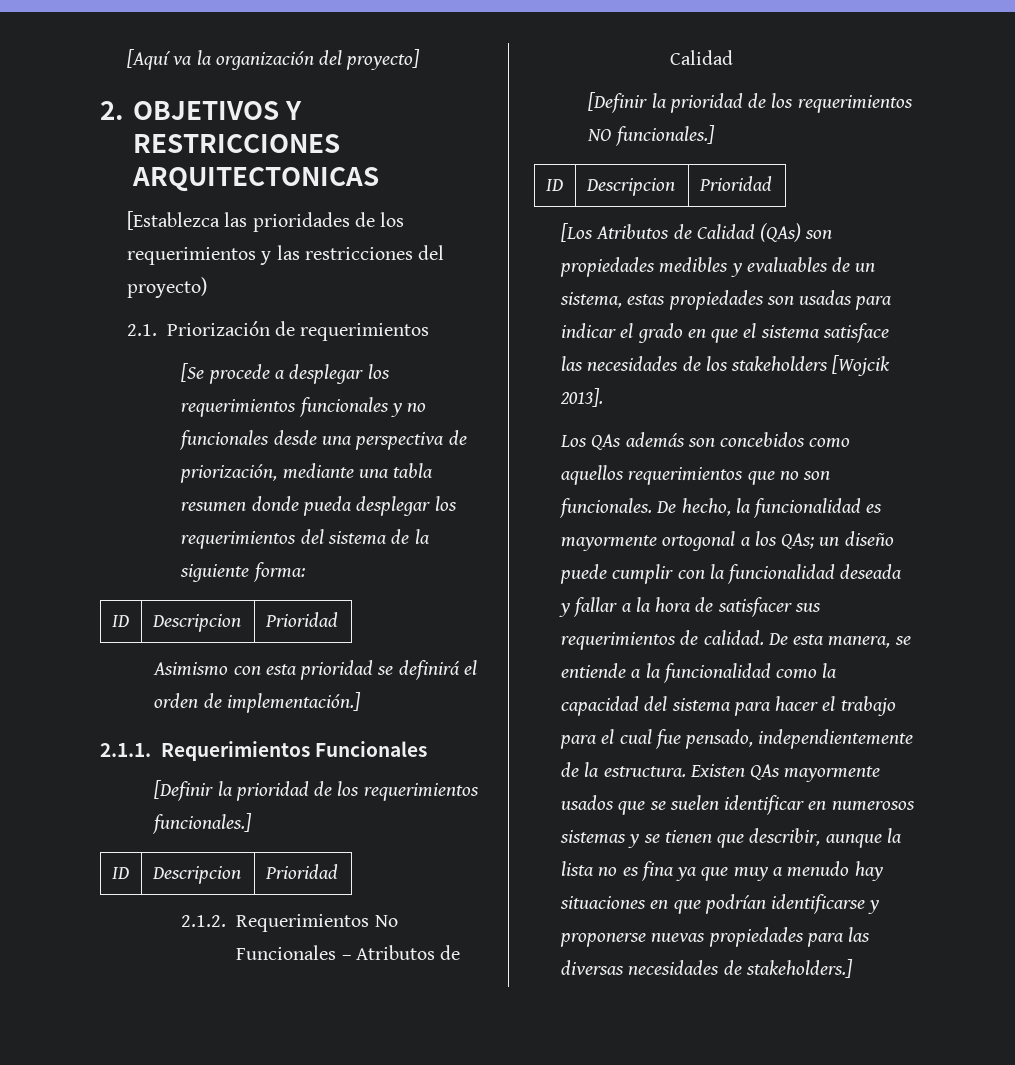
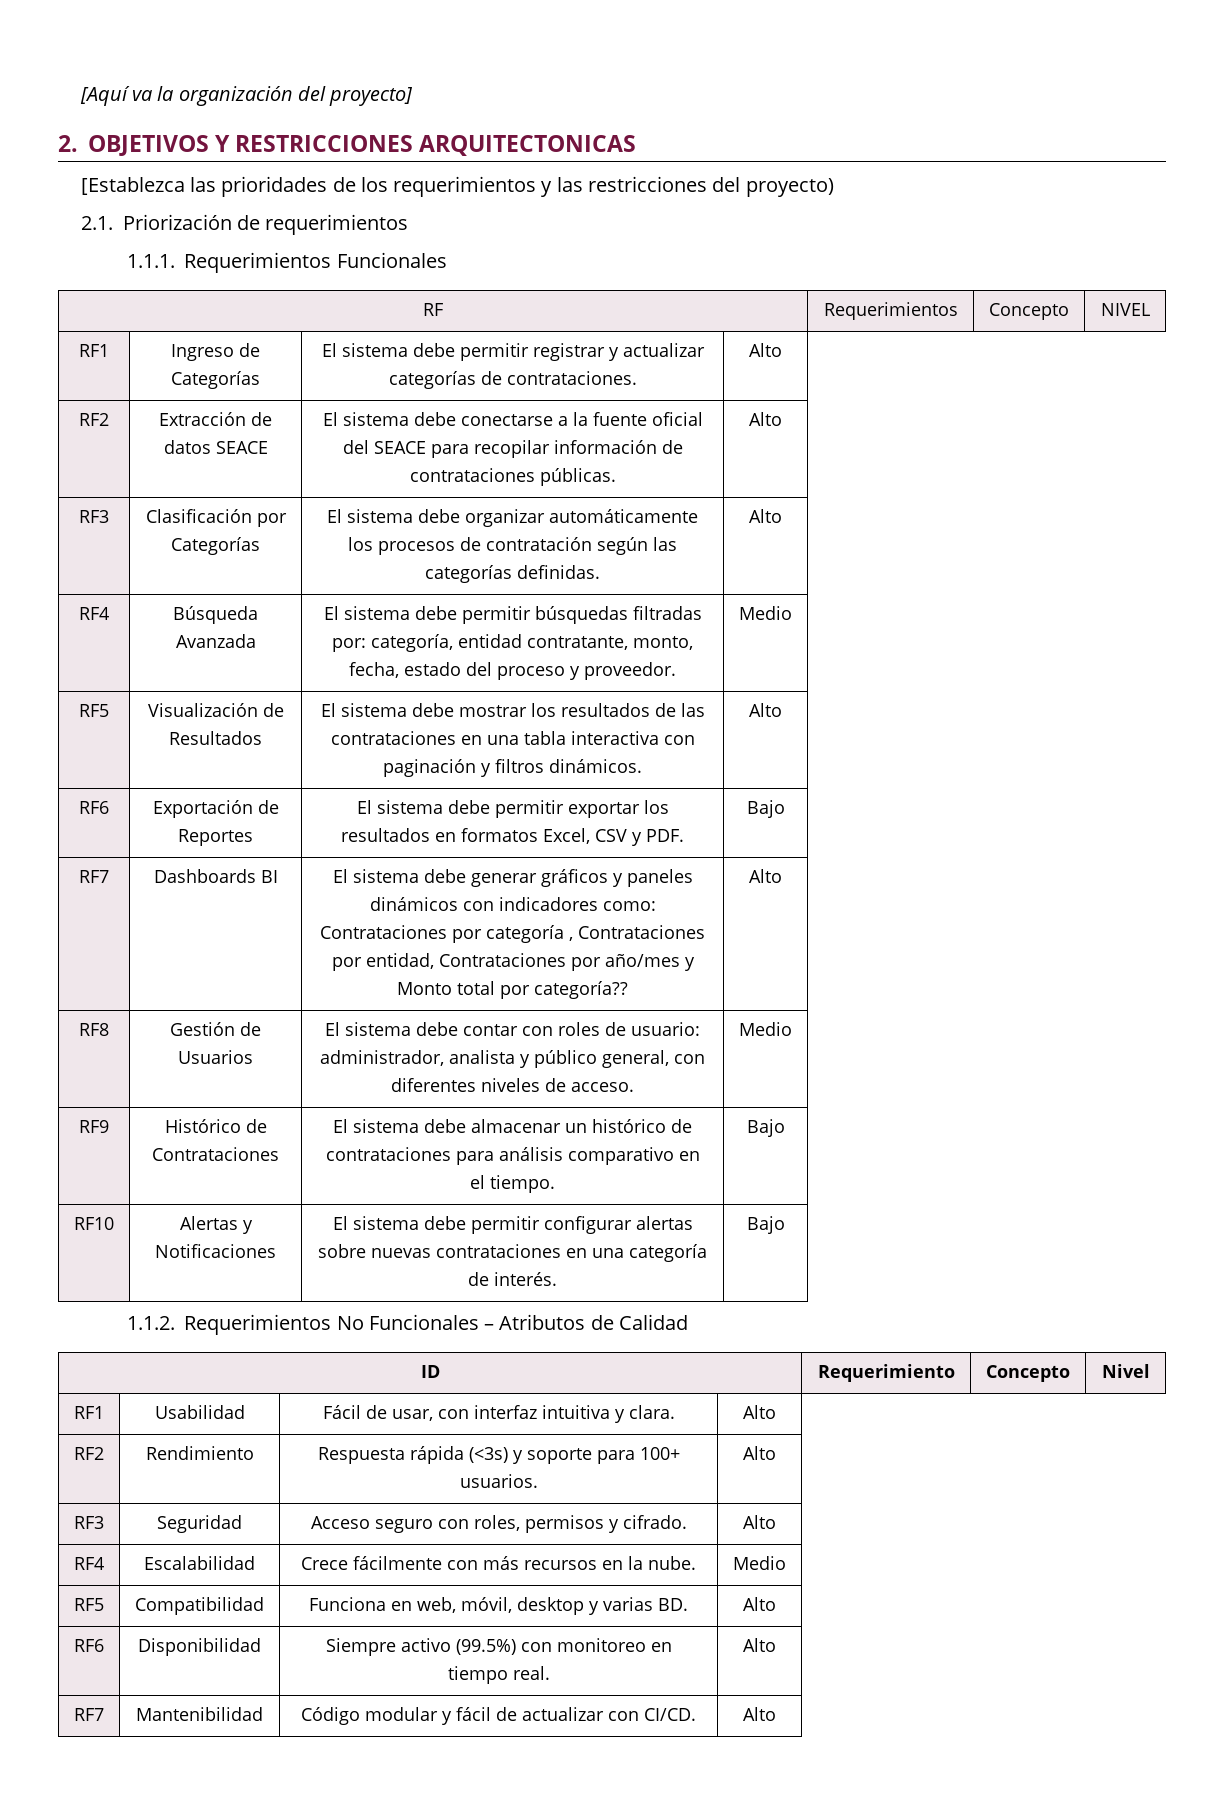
[181,363,390,384] [181,397,427,417] [180,430,467,450] [180,463,434,483] [181,496,457,516] [181,529,430,549] [180,562,305,582] [111,615,129,627] [151,614,241,632] [264,612,338,627] [153,660,477,680] [154,692,361,713] [100,741,427,761] [154,780,479,801] [153,813,253,834] [111,867,129,879] [151,866,241,884] [264,864,338,879] [181,915,227,927] [Se procede a desplegar los requerimientos funcionales y no funcionales desde una perspectiva de priorización, mediante una tabla resumen donde pueda desplegar los requerimientos del sistema de la siguiente forma: // ID | Descripcion | Prioridad // Asimismo con esta prioridad se definirá el orden de implementación.] // 2.1.1. Requerimientos Funcionales // [Definir la prioridad de los requerimientos funcionales.] // ID | Descripcion | Prioridad // 2.1.2. -> [126,252,447,273] [423,303,443,316] [823,302,958,320] [989,303,1069,320] [1100,303,1150,316] [79,344,109,357] [171,343,260,361] [171,371,260,389] [321,343,705,361] [388,371,637,389] [749,343,782,357] [79,413,109,426] [159,412,272,426] [163,440,268,454] [322,412,703,426] [342,440,683,458] [409,468,616,486] [749,412,782,426] [79,510,109,523] [145,509,287,527] [171,537,260,555] [327,509,698,527] [348,537,677,555] [425,565,600,583] [749,509,782,523] [79,607,109,620] [173,606,258,624] [175,634,256,648] [323,606,702,624] [332,634,693,652] [349,662,676,680] [739,606,792,620] [79,704,109,717] [147,703,284,717] [169,731,262,745] [320,703,705,717] [330,731,695,745] [383,759,642,777] [749,703,782,717] [79,801,109,814] [152,800,279,818] [178,829,253,846] [356,800,669,818] [341,828,685,846] [746,800,785,818] [79,870,109,883] [153,869,278,883] [332,869,693,887] [369,897,656,911] [320,925,705,943] [331,953,695,971] [397,981,628,999] [749,869,782,883] [79,1023,109,1036] [170,1022,261,1036] [178,1050,253,1064] [325,1022,700,1036] [320,1050,705,1068] [391,1078,634,1092] [739,1022,792,1036] [79,1120,109,1133] [164,1119,267,1133] [152,1147,279,1161] [333,1119,692,1133] [325,1147,700,1165] [470,1175,555,1193] [746,1119,785,1137] [74,1217,114,1230] [179,1216,253,1234] [155,1244,276,1258] [332,1216,693,1234] [318,1244,707,1262] [468,1272,557,1286] [746,1216,785,1234] [126,1316,175,1330] 1.1.1. Requerimientos Funcionales // RF | Requerimientos | Concepto | NIVEL // RF1 | Ingreso de Categorías | El sistema debe permitir registrar y actualizar categorías de contrataciones. | Alto // RF2 | Extracción de datos SEACE | El sistema debe conectarse a la fuente oficial del SEACE para recopilar información de contrataciones públicas. | Alto // RF3 | Clasificación por Categorías | El sistema debe organizar automáticamente los procesos de contratación según las categorías definidas. | Alto // RF4 | Búsqueda Avanzada | El sistema debe permitir búsquedas filtradas por: categoría, entidad contratante, monto, fecha, estado del proceso y proveedor. | Medio // RF5 | Visualización de Resultados | El sistema debe mostrar los resultados de las contrataciones en una tabla interactiva con paginación y filtros dinámicos. | Alto // RF6 | Exportación de Reportes | El sistema debe permitir exportar los resultados en formatos Excel, CSV y PDF. | Bajo // RF7 | Dashboards BI | El sistema debe generar gráficos y paneles dinámicos con indicadores como: Contrataciones por categoría , Contrataciones por entidad, Contrataciones por año/mes y Monto total por categoría?? | Alto // RF8 | Gestión de Usuarios | El sistema debe contar con roles de usuario: administrador, analista y público general, con diferentes niveles de acceso. | Medio // RF9 | Histórico de Contrataciones | El sistema debe almacenar un histórico de contrataciones para análisis comparativo en el tiempo. | Bajo // RF10 | Alertas y Notificaciones | El sistema debe permitir configurar alertas sobre nuevas contrataciones en una categoría de interés. | Bajo // 1.1.2.
[588,92,913,113] [587,125,715,146] [545,179,563,191] [585,178,675,196] [698,176,772,191] [561,223,833,242] [560,257,876,277] [560,290,893,310] [561,323,890,343] [561,355,891,376] [560,388,604,407] [560,432,851,450] [561,465,831,485] [560,498,883,518] [561,531,894,551] [560,564,903,584] [559,597,822,617] [561,630,911,650] [561,663,838,683] [561,696,896,716] [560,729,914,749] [561,762,881,782] [561,795,915,815] [560,828,903,848] [561,861,883,881] [560,894,880,914] [560,927,871,947] [561,959,853,978] // [Definir la prioridad de los requerimientos NO funcionales.] // ID | Descripcion | Prioridad // [Los Atributos de Calidad (QAs) son propiedades medibles y evaluables de un sistema, estas propiedades son usadas para indicar el grado en que el sistema satisface las necesidades de los stakeholders [Wojcik 2013]. // Los QAs además son concebidos como aquellos requerimientos que no son funcionales. De hecho, la funcionalidad es mayormente ortogonal a los QAs; un diseño puede cumplir con la funcionalidad deseada y fallar a la hora de satisfacer sus requerimientos de calidad. De esta manera, se entiende a la funcionalidad como la capacidad del sistema para hacer el trabajo para el cual fue pensado, independientemente de la estructura. Existen QAs mayormente usados que se suelen identificar en numerosos sistemas y se tienen que describir, aunque la lista no es fina ya que muy a menudo hay situaciones en que podrían identificarse y proponerse nuevas propiedades para las diversas necesidades de stakeholders.] -> [420,1365,440,1378] [817,1364,955,1382] [986,1365,1070,1382] [1101,1364,1150,1378] [74,1406,104,1419] [154,1405,245,1419] [322,1405,675,1423] [743,1405,776,1419] [74,1447,104,1460] [145,1446,254,1460] [317,1446,680,1464] [459,1474,538,1488] [743,1446,776,1460] [74,1516,104,1529] [157,1515,242,1533] [310,1515,687,1533] [743,1515,776,1529] [74,1557,104,1570] [144,1556,255,1570] [301,1556,696,1570] [733,1556,786,1570] [74,1598,104,1611] [135,1597,264,1615] [309,1597,688,1615] [743,1597,776,1611] [74,1639,104,1652] [138,1638,261,1656] [325,1638,672,1656] [447,1666,550,1684] [743,1638,776,1652] [74,1708,104,1721] [136,1707,263,1721] [301,1707,696,1725] [743,1707,776,1721] // ID | Requerimiento | Concepto | Nivel // RF1 | Usabilidad | Fácil de usar, con interfaz intuitiva y clara. | Alto // RF2 | Rendimiento | Respuesta rápida (<3s) y soporte para 100+ usuarios. | Alto // RF3 | Seguridad | Acceso seguro con roles, permisos y cifrado. | Alto // RF4 | Escalabilidad | Crece fácilmente con más recursos en la nube. | Medio // RF5 | Compatibilidad | Funciona en web, móvil, desktop y varias BD. | Alto // RF6 | Disponibilidad | Siempre activo (99.5%) con monitoreo en tiempo real. | Alto // RF7 | Mantenibilidad | Código modular y fácil de actualizar con CI/CD. | Alto

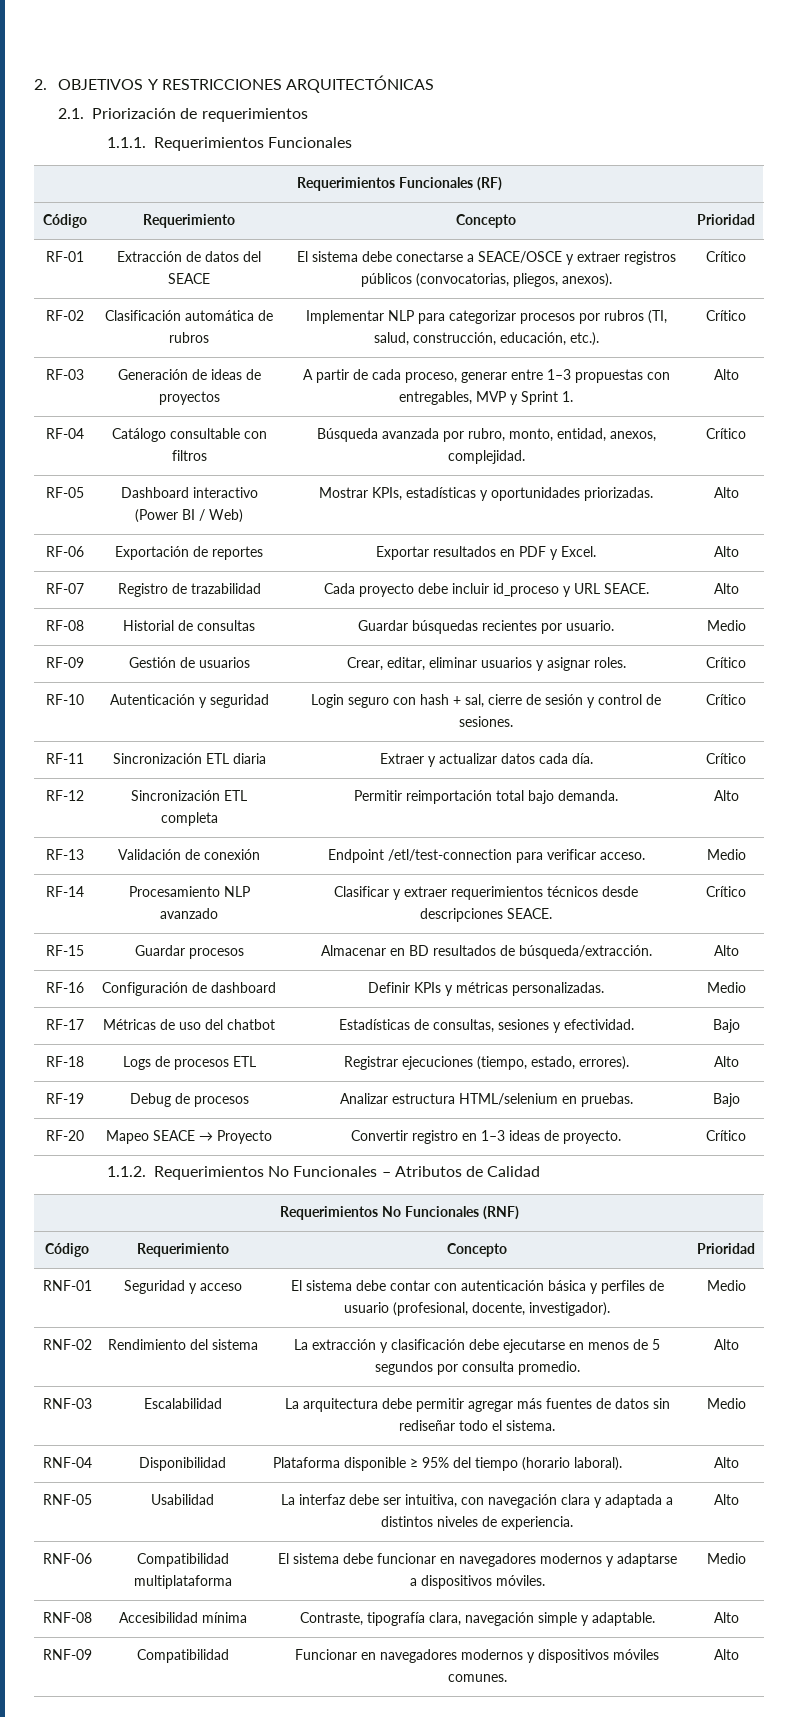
[79,86,414,106] [58,135,636,156] [80,176,834,197] [Aquí va la organización del proyecto] // 2. OBJETIVOS Y RESTRICCIONES ARQUITECTONICAS // [Establezca las prioridades de los requerimientos y las restricciones del proyecto) -> [34,75,434,93] 2. OBJETIVOS Y RESTRICCIONES ARQUITECTÓNICAS
[423,303,443,316] [823,302,958,320] [989,303,1069,320] [1100,303,1150,316] [79,344,109,357] [171,343,260,361] [171,371,260,389] [321,343,705,361] [388,371,637,389] [749,343,782,357] [79,413,109,426] RF | Requerimientos | Concepto | NIVEL // RF1 | Ingreso de Categorías | El sistema debe permitir registrar y actualizar categorías de contrataciones. | Alto // RF2 -> [296,177,502,191] [42,214,87,228] [143,214,235,228] [455,214,516,228] [697,214,755,225] [45,251,84,262] Requerimientos Funcionales (RF) // Código | Requerimiento | Concepto | Prioridad // RF-01
(211, 447) none -> [243,251,261,262] del
[572,412,703,426] [342,440,683,458] [409,468,616,486] [749,412,782,426] [79,510,109,523] [145,509,287,527] [171,537,260,555] [327,509,698,527] [348,537,677,555] [425,565,600,583] [749,509,782,523] [79,607,109,620] [173,606,258,624] [175,634,256,648] [323,606,702,624] [332,634,693,652] [349,662,676,680] [739,606,792,620] [79,704,109,717] [147,703,284,717] [169,731,262,745] [320,703,705,717] [330,731,695,745] [383,759,642,777] [749,703,782,717] [79,801,109,814] [152,800,279,818] [178,829,253,846] [356,800,669,818] [341,828,685,846] [746,800,785,818] [79,870,109,883] [153,869,278,883] [332,869,693,887] [369,897,656,911] [320,925,705,943] [331,953,695,971] [397,981,628,999] [749,869,782,883] [79,1023,109,1036] [170,1022,261,1036] [178,1050,253,1064] [325,1022,700,1036] [320,1050,705,1068] [391,1078,634,1092] [739,1022,792,1036] [79,1120,109,1133] [164,1119,267,1133] [152,1147,279,1161] [333,1119,692,1133] [325,1147,700,1165] [470,1175,555,1193] [746,1119,785,1137] [74,1217,114,1230] [179,1216,253,1234] [155,1244,276,1258] [332,1216,693,1234] [318,1244,707,1262] [468,1272,557,1286] [746,1216,785,1234] la fuente oficial del SEACE para recopilar información de contrataciones públicas. | Alto // RF3 | Clasificación por Categorías | El sistema debe organizar automáticamente los procesos de contratación según las categorías definidas. | Alto // RF4 | Búsqueda Avanzada | El sistema debe permitir búsquedas filtradas por: categoría, entidad contratante, monto, fecha, estado del proceso y proveedor. | Medio // RF5 | Visualización de Resultados | El sistema debe mostrar los resultados de las contrataciones en una tabla interactiva con paginación y filtros dinámicos. | Alto // RF6 | Exportación de Reportes | El sistema debe permitir exportar los resultados en formatos Excel, CSV y PDF. | Bajo // RF7 | Dashboards BI | El sistema debe generar gráficos y paneles dinámicos con indicadores como: Contrataciones por categoría , Contrataciones por entidad, Contrataciones por año/mes y Monto total por categoría?? | Alto // RF8 | Gestión de Usuarios | El sistema debe contar con roles de usuario: administrador, analista y público general, con diferentes niveles de acceso. | Medio // RF9 | Histórico de Contrataciones | El sistema debe almacenar un histórico de contrataciones para análisis comparativo en el tiempo. | Bajo // RF10 | Alertas y Notificaciones | El sistema debe permitir configurar alertas sobre nuevas contrataciones en una categoría de interés. | Bajo -> [477,251,676,265] [360,273,612,287] [706,251,746,262] [45,310,84,321] [105,310,273,321] [169,332,209,343] [305,310,667,324] [373,332,599,346] [706,310,746,321] [45,369,84,380] [117,369,261,380] [158,391,220,405] [302,369,670,383] [398,391,573,405] [713,369,739,380] [45,428,84,439] [111,428,267,442] [171,450,207,461] [316,428,656,442] [447,450,525,464] [706,428,746,439] [45,487,84,498] [120,487,258,498] [135,509,243,523] [318,487,653,501] [713,487,739,498] [45,546,84,557] [115,546,263,560] [375,546,596,560] [713,546,739,557] [45,583,84,594] [117,583,261,597] [323,583,649,597] [713,583,739,594] [45,620,84,631] [123,620,255,631] [357,620,614,634] [706,620,746,631] [45,657,84,668] [128,657,250,668] [346,657,626,671] [706,657,746,668] [45,694,84,705] [109,694,269,708] [310,694,661,708] [458,716,513,727] [706,694,746,705] [45,753,84,764] [112,753,266,764] [379,753,593,767] [706,753,746,764] [45,790,84,801] [131,790,247,801] [160,812,218,826] [353,790,618,804] [713,790,739,801] [45,849,84,860] [118,849,260,860] [327,849,645,863] [706,849,746,860] [45,886,84,897] [128,886,250,897] [160,908,218,919] [333,886,638,900] [419,908,552,922] [706,886,746,897] [45,945,84,956] [134,945,244,959] [320,945,652,959] [713,945,739,956] [45,982,84,993] [102,982,276,996] [367,982,604,996] [706,982,746,993] [45,1019,84,1030] [103,1019,275,1030] [338,1019,634,1033] [712,1019,740,1033] [45,1056,84,1067] [122,1056,256,1070] [343,1056,629,1070] [713,1056,739,1067] [45,1093,84,1104] [129,1093,249,1107] [339,1093,633,1107] [712,1093,740,1107] [45,1130,84,1141] [106,1130,272,1144] [350,1130,621,1144] [706,1130,746,1141] SEACE/OSCE y extraer registros públicos (convocatorias, pliegos, anexos). | Crítico // RF-02 | Clasificación automática de rubros | Implementar NLP para categorizar procesos por rubros (TI, salud, construcción, educación, etc.). | Crítico // RF-03 | Generación de ideas de proyectos | A partir de cada proceso, generar entre 1–3 propuestas con entregables, MVP y Sprint 1. | Alto // RF-04 | Catálogo consultable con filtros | Búsqueda avanzada por rubro, monto, entidad, anexos, complejidad. | Crítico // RF-05 | Dashboard interactivo (Power BI / Web) | Mostrar KPIs, estadísticas y oportunidades priorizadas. | Alto // RF-06 | Exportación de reportes | Exportar resultados en PDF y Excel. | Alto // RF-07 | Registro de trazabilidad | Cada proyecto debe incluir id_proceso y URL SEACE. | Alto // RF-08 | Historial de consultas | Guardar búsquedas recientes por usuario. | Medio // RF-09 | Gestión de usuarios | Crear, editar, eliminar usuarios y asignar roles. | Crítico // RF-10 | Autenticación y seguridad | Login seguro con hash + sal, cierre de sesión y control de sesiones. | Crítico // RF-11 | Sincronización ETL diaria | Extraer y actualizar datos cada día. | Crítico // RF-12 | Sincronización ETL completa | Permitir reimportación total bajo demanda. | Alto // RF-13 | Validación de conexión | Endpoint /etl/test-connection para verificar acceso. | Medio // RF-14 | Procesamiento NLP avanzado | Clasificar y extraer requerimientos técnicos desde descripciones SEACE. | Crítico // RF-15 | Guardar procesos | Almacenar en BD resultados de búsqueda/extracción. | Alto // RF-16 | Configuración de dashboard | Definir KPIs y métricas personalizadas. | Medio // RF-17 | Métricas de uso del chatbot | Estadísticas de consultas, sesiones y efectividad. | Bajo // RF-18 | Logs de procesos ETL | Registrar ejecuciones (tiempo, estado, errores). | Alto // RF-19 | Debug de procesos | Analizar estructura HTML/selenium en pruebas. | Bajo // RF-20 | Mapeo SEACE → Proyecto | Convertir registro en 1–3 ideas de proyecto. | Crítico
[420,1365,440,1378] [817,1364,955,1382] [986,1365,1070,1382] [1101,1364,1150,1378] [74,1406,104,1419] [154,1405,245,1419] [322,1405,675,1423] [743,1405,776,1419] [74,1447,104,1460] [145,1446,254,1460] [317,1446,680,1464] [459,1474,538,1488] [743,1446,776,1460] [74,1516,104,1529] [157,1515,242,1533] [310,1515,687,1533] [743,1515,776,1529] [74,1557,104,1570] [144,1556,255,1570] [301,1556,696,1570] [733,1556,786,1570] [74,1598,104,1611] [135,1597,264,1615] [309,1597,688,1615] [743,1597,776,1611] [74,1639,104,1652] [138,1638,261,1656] [325,1638,672,1656] [447,1666,550,1684] [743,1638,776,1652] [74,1708,104,1721] [136,1707,263,1721] [301,1707,696,1725] ID | Requerimiento | Concepto | Nivel // RF1 | Usabilidad | Fácil de usar, con interfaz intuitiva y clara. | Alto // RF2 | Rendimiento | Respuesta rápida (<3s) y soporte para 100+ usuarios. | Alto // RF3 | Seguridad | Acceso seguro con roles, permisos y cifrado. | Alto // RF4 | Escalabilidad | Crece fácilmente con más recursos en la nube. | Medio // RF5 | Compatibilidad | Funciona en web, móvil, desktop y varias BD. | Alto // RF6 | Disponibilidad | Siempre activo (99.5%) con monitoreo en tiempo real. | Alto // RF7 | Mantenibilidad | Código modular y fácil de actualizar con CI/CD. -> [279,1206,519,1220] [45,1243,89,1257] [136,1243,229,1257] [446,1243,507,1257] [697,1243,755,1254] [42,1280,92,1291] [123,1280,242,1294] [290,1280,664,1294] [343,1302,610,1316] [706,1280,746,1291] [42,1339,92,1350] [107,1339,258,1350] [294,1339,660,1353] [374,1361,580,1375] [713,1339,739,1350] [42,1398,92,1409] [143,1398,222,1409] [284,1398,670,1412] [398,1420,555,1431] [706,1398,746,1409] [42,1457,92,1468] [139,1457,226,1471] [272,1457,622,1471] [713,1457,739,1468] [42,1494,92,1505] [151,1494,214,1505] [281,1494,673,1508] [380,1516,573,1530] [713,1494,739,1505] [42,1553,92,1564] [136,1553,229,1567] [133,1575,232,1589] [277,1553,677,1567] [409,1575,545,1589] [706,1553,746,1564] [42,1612,92,1623] [118,1612,247,1623] [299,1612,655,1626] [713,1612,739,1623] [42,1649,92,1660] [136,1649,229,1663] [295,1649,659,1663] [447,1674,507,1682] Requerimientos No Funcionales (RNF) // Código | Requerimiento | Concepto | Prioridad // RNF-01 | Seguridad y acceso | El sistema debe contar con autenticación básica y perfiles de usuario (profesional, docente, investigador). | Medio // RNF-02 | Rendimiento del sistema | La extracción y clasificación debe ejecutarse en menos de 5 segundos por consulta promedio. | Alto // RNF-03 | Escalabilidad | La arquitectura debe permitir agregar más fuentes de datos sin rediseñar todo el sistema. | Medio // RNF-04 | Disponibilidad | Plataforma disponible ≥ 95% del tiempo (horario laboral). | Alto // RNF-05 | Usabilidad | La interfaz debe ser intuitiva, con navegación clara y adaptada a distintos niveles de experiencia. | Alto // RNF-06 | Compatibilidad multiplataforma | El sistema debe funcionar en navegadores modernos y adaptarse a dispositivos móviles. | Medio // RNF-08 | Accesibilidad mínima | Contraste, tipografía clara, navegación simple y adaptable. | Alto // RNF-09 | Compatibilidad | Funcionar en navegadores modernos y dispositivos móviles comunes.

